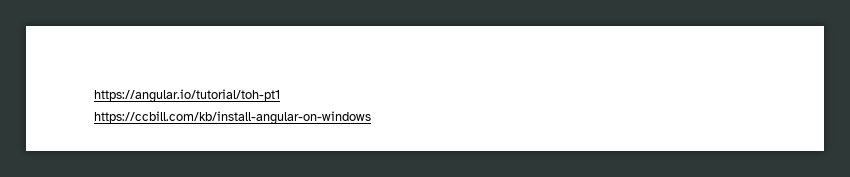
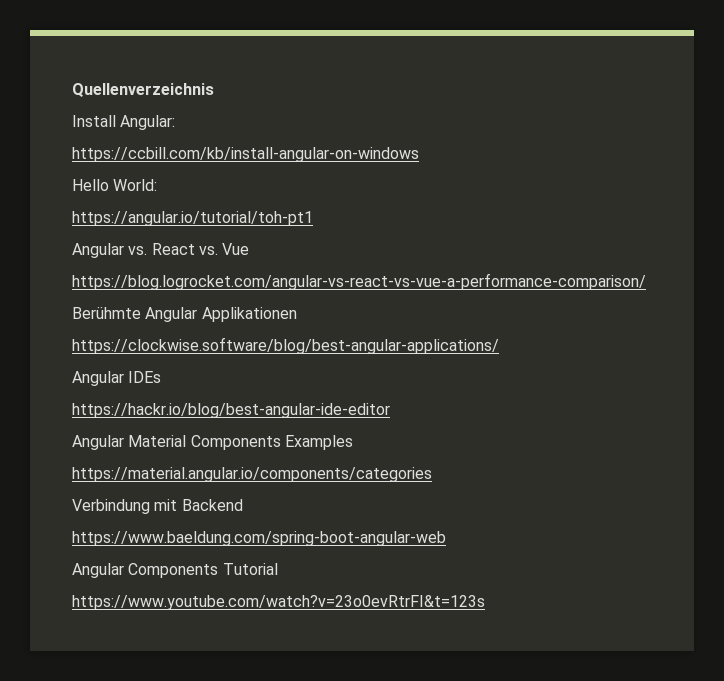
[94,89,280,103] [94,111,371,125] https://angular.io/tutorial/toh-pt1 // https://ccbill.com/kb/install-angular-on-windows -> [72,83,214,97] [72,115,176,130] [72,147,419,162] [72,179,158,191] [72,211,313,226] [72,243,250,258] [72,273,646,290] [72,307,297,322] [72,337,499,354] [72,371,162,386] [72,403,390,418] [72,435,353,450] [72,467,432,482] [72,499,243,514] [72,531,446,546] [72,563,278,578] [72,595,485,610] Quellenverzeichnis // Install Angular: // https://ccbill.com/kb/install-angular-on-windows // Hello World: // https://angular.io/tutorial/toh-pt1 // Angular vs. React vs. Vue // https://blog.logrocket.com/angular-vs-react-vs-vue-a-performance-comparison/ // Berühmte Angular Applikationen // https://clockwise.software/blog/best-angular-applications/ // Angular IDEs // https://hackr.io/blog/best-angular-ide-editor // Angular Material Components Examples // https://material.angular.io/components/categories // Verbindung mit Backend // https://www.baeldung.com/spring-boot-angular-web // Angular Components Tutorial // https://www.youtube.com/watch?v=23o0evRtrFI&t=123s

